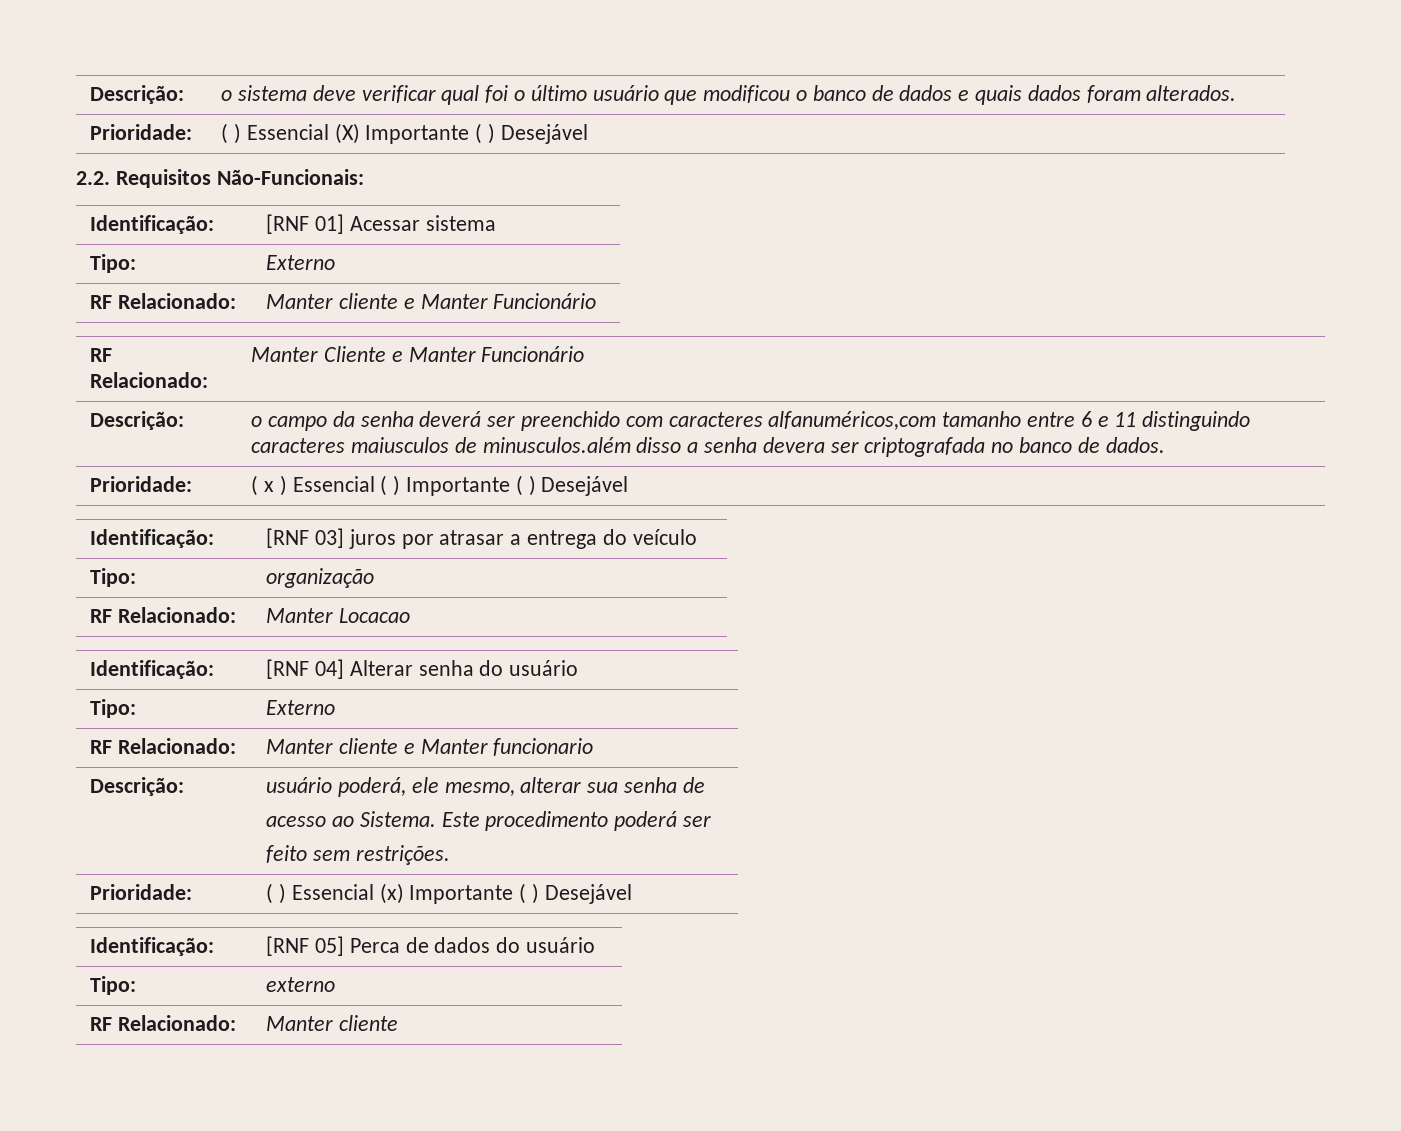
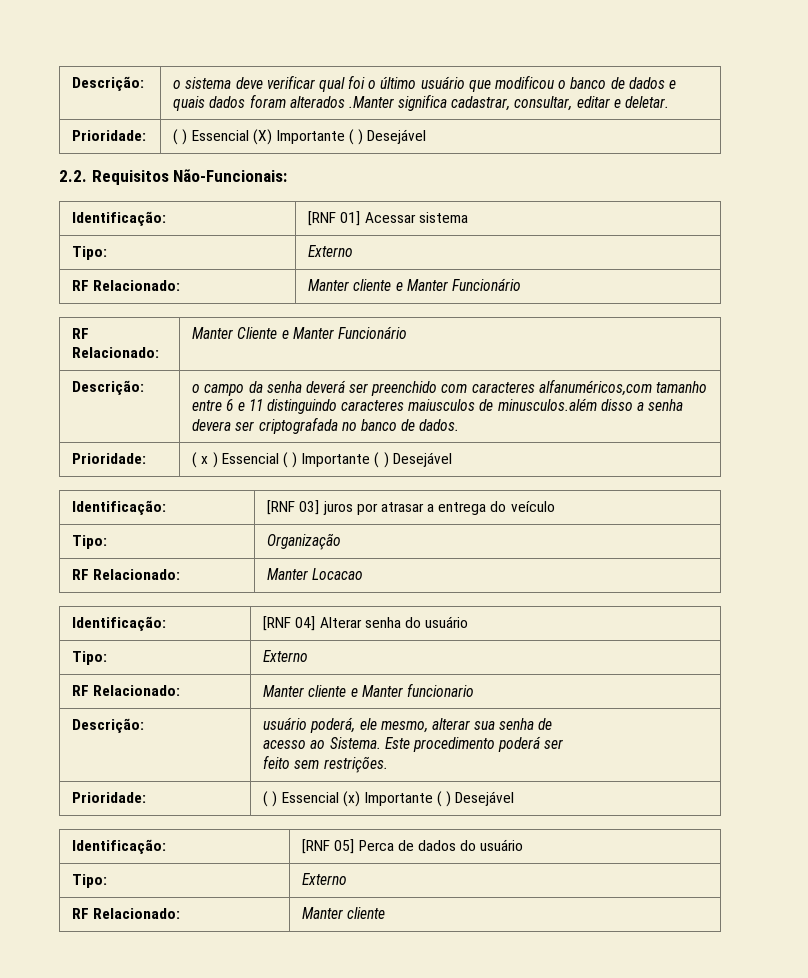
[1146,85,1237,101] alterados. -> [289,94,670,111] alterados .Manter significa cadastrar, consultar, editar e deletar.
[266,568,375,588] organização -> [267,533,342,550] Organização
[266,977,336,992] externo -> [302,873,348,885] Externo

